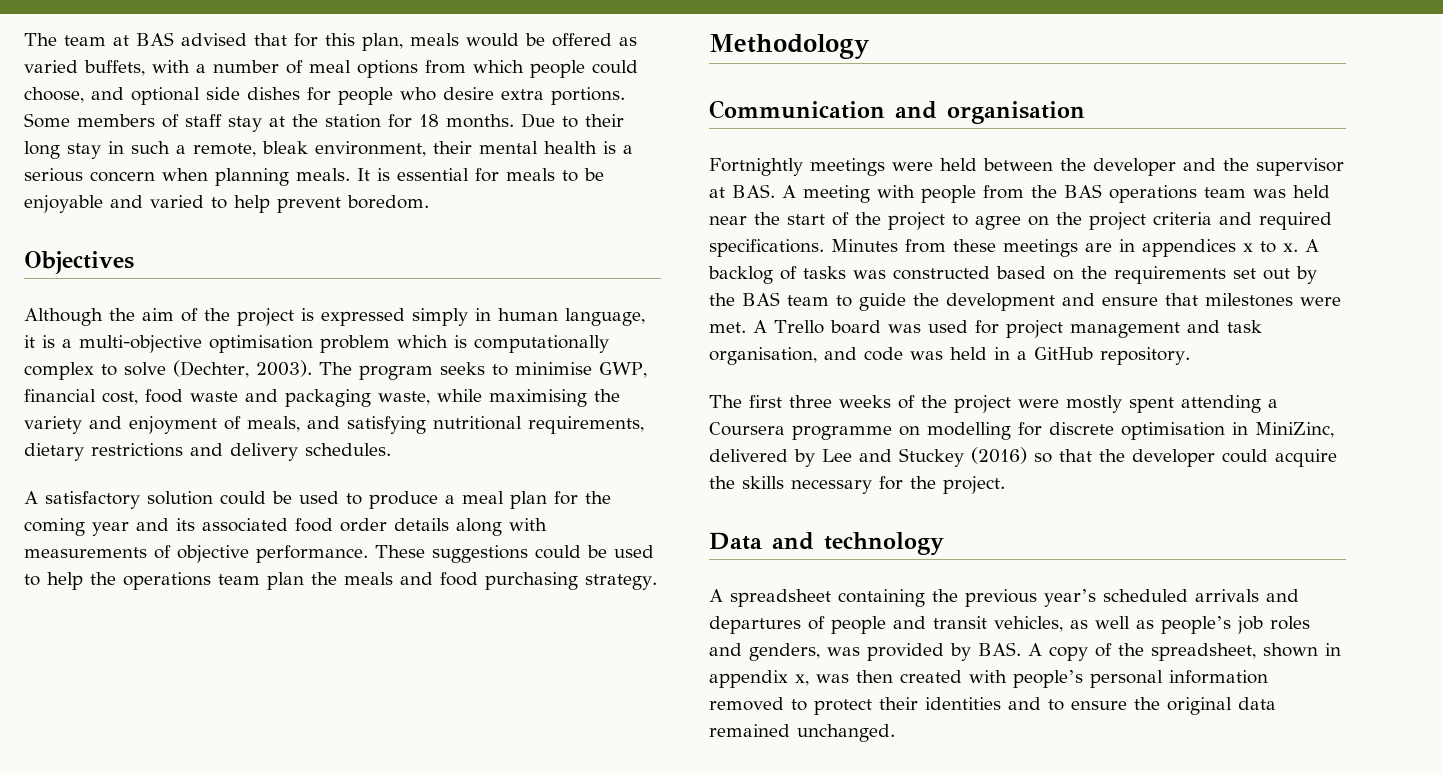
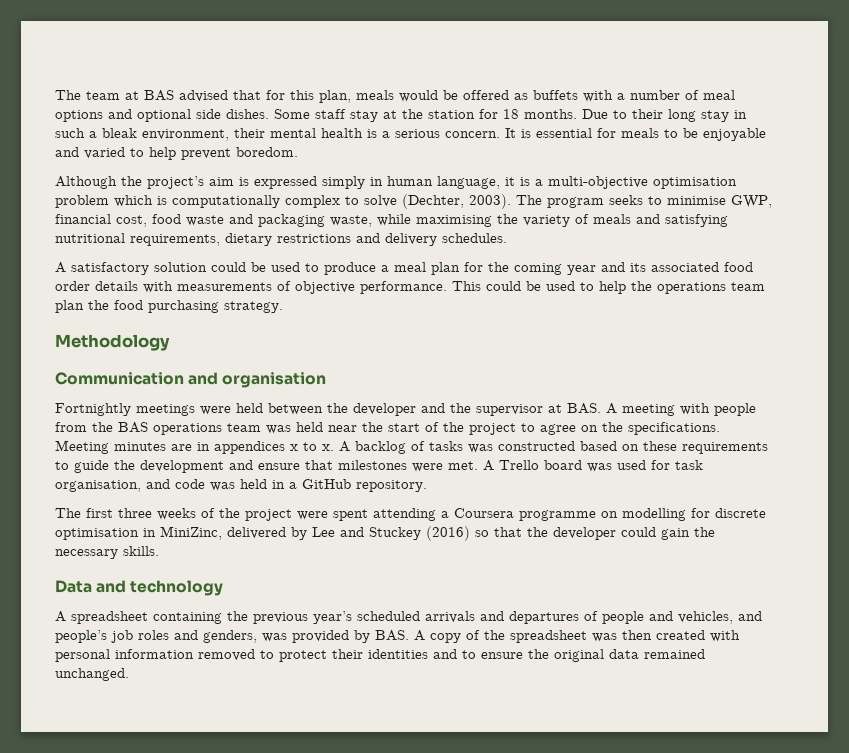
[24,60,145,76] varied buffets, -> [533,90,578,100] buffets
[425,60,638,78] [24,87,625,105] [24,113,179,128] from which people could choose, and optional side dishes for people who desire extra portions. Some members of -> [108,109,310,122] and optional side dishes. Some
[193,143,256,157] remote, -> (97, 134) none
[90,168,350,186] concern when planning meals. -> [445,131,500,138] concern.
[24,251,134,274] // Objectives -> (298, 152) none
[142,308,294,326] aim of the project -> [147,176,234,189] project’s aim
[89,416,300,434] and enjoyment of meals, -> [575,214,631,224] of meals
[456,518,502,536] along -> (138, 286) none
[375,545,528,563] These suggestions -> [452,281,481,291] This
[344,572,433,585] meals and -> (109, 305) none
[1089,212,1332,230] [709,239,1078,257] project criteria and required specifications. Minutes from these meetings -> [628,422,720,435] [55,440,166,454] specifications. Meeting minutes
[1081,266,1317,284] [709,292,829,306] the requirements set out by the BAS team -> [643,441,768,454] these requirements
[1005,320,1220,338] project management and -> (670, 465) none
[1066,395,1122,413] mostly -> (328, 515) none
[1275,449,1337,467] [709,476,1005,494] acquire the skills necessary for the project. -> [661,527,715,540] [55,546,159,559] gain the necessary skills.
[933,616,1154,632] transit vehicles, as well as -> [678,611,762,624] vehicles, and
[1151,643,1341,661] [709,670,809,688] spreadsheet, shown in appendix x, -> [510,630,587,643] spreadsheet
[1013,670,1083,688] people’s -> (740, 636) none

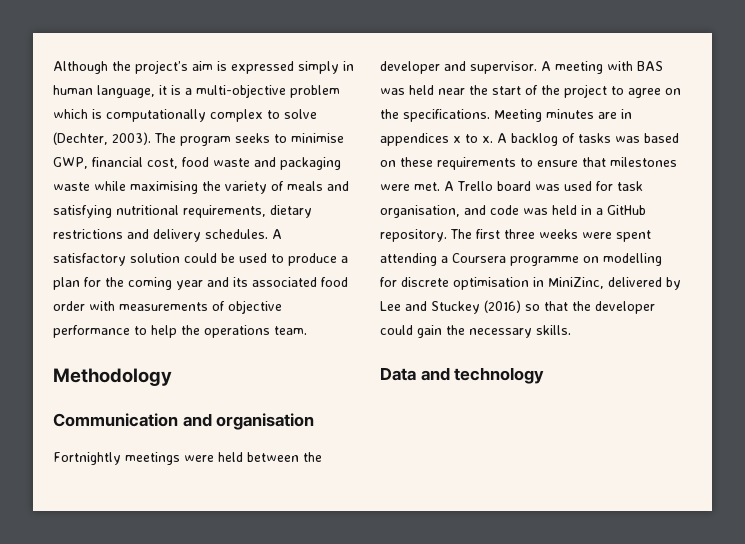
[55,90,735,103] [55,109,747,122] [55,128,766,141] [55,147,298,160] The team at BAS advised that for this plan, meals would be offered as buffets with a number of meal options and optional side dishes. Some staff stay at the station for 18 months. Due to their long stay in such a bleak environment, their mental health is a serious concern. It is essential for meals to be enjoyable and varied to help prevent boredom. // -> (53, 67) none
[653,177,737,189] optimisation -> (286, 91) none
[330,215,372,227] waste, -> [53,182,90,191] waste
(507, 238) // -> (268, 234) none
[394,262,426,272] meal -> (348, 259) none
[95,281,138,291] details -> (85, 306) none
[360,281,765,294] [55,300,283,313] performance. This could be used to help the operations team plan the food purchasing strategy. -> [53,325,307,338] performance to help the operations team.
[450,403,756,416] [55,422,261,435] the supervisor at BAS. A meeting with people from the BAS operations team -> [470,61,663,74] supervisor. A meeting with BAS
[498,441,575,451] constructed -> (640, 139) none
[74,460,253,473] guide the development and -> (533, 162) none
(427, 486) // -> (447, 235) none
[201,508,292,521] of the project -> (578, 234) none
[55,611,762,624] [55,630,740,643] [55,649,705,662] [55,668,129,681] // A spreadsheet containing the previous year’s scheduled arrivals and departures of people and vehicles, and people’s job roles and genders, was provided by BAS. A copy of the spreadsheet was then created with personal information removed to protect their identities and to ensure the original data remained unchanged. -> (545, 375) none

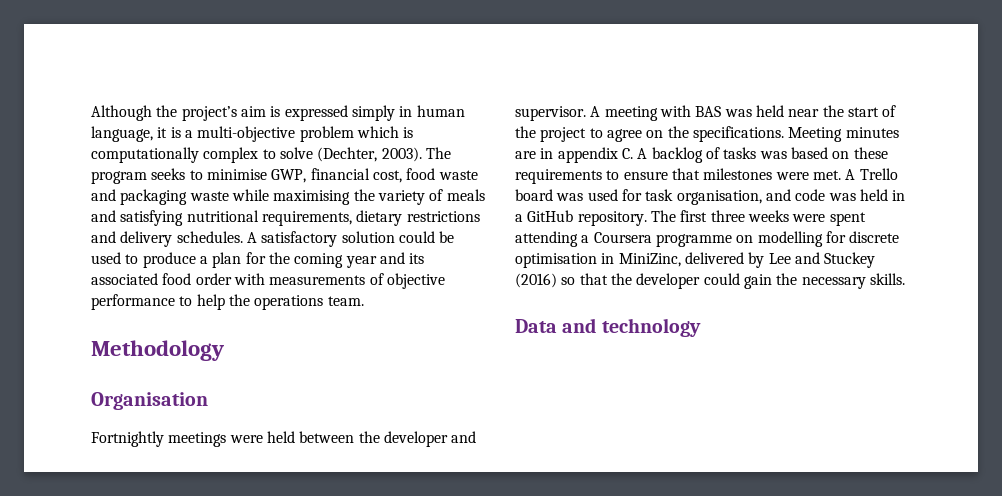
[53,413,315,430] Communication and organisation -> [91,392,208,410] Organisation
[380,133,493,146] appendices x to x. -> [557,147,633,163] appendix C.

